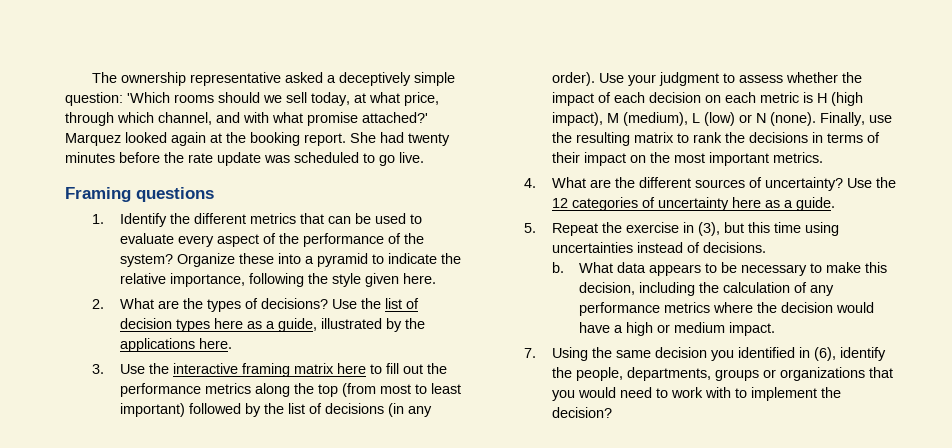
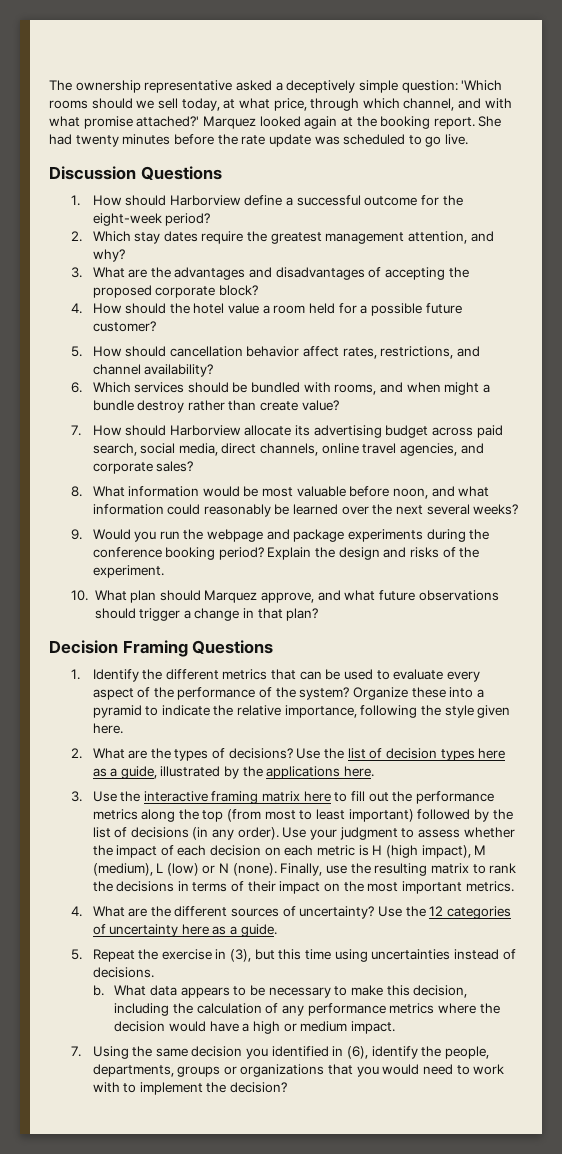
[65,187,214,202] Framing questions -> [49,166,222,180] [70,195,463,206] [92,213,211,226] [70,231,494,244] [92,249,125,262] [70,267,469,280] [92,285,258,298] [70,303,462,316] [92,321,156,332] [70,346,481,359] [92,364,214,377] [70,382,491,395] [92,400,339,413] [70,425,503,438] [92,443,484,456] [92,461,194,474] [70,486,490,499] [92,504,519,517] [70,529,490,542] [92,547,480,560] [92,565,164,578] [70,590,499,603] [94,608,319,621] [49,640,274,657] Discussion Questions // 1. How should Harborview define a successful outcome for the eight-week period? // 2. Which stay dates require the greatest management attention, and why? // 3. What are the advantages and disadvantages of accepting the proposed corporate block? // 4. How should the hotel value a room held for a possible future customer? // 5. How should cancellation behavior affect rates, restrictions, and channel availability? // 6. Which services should be bundled with rooms, and when might a bundle destroy rather than create value? // 7. How should Harborview allocate its advertising budget across paid search, social media, direct channels, online travel agencies, and corporate sales? // 8. What information would be most valuable before noon, and what information could reasonably be learned over the next several weeks? // 9. Would you run the webpage and package experiments during the conference booking period? Explain the design and risks of the experiment. // 10. What plan should Marquez approve, and what future observations should trigger a change in that plan? // Decision Framing Questions

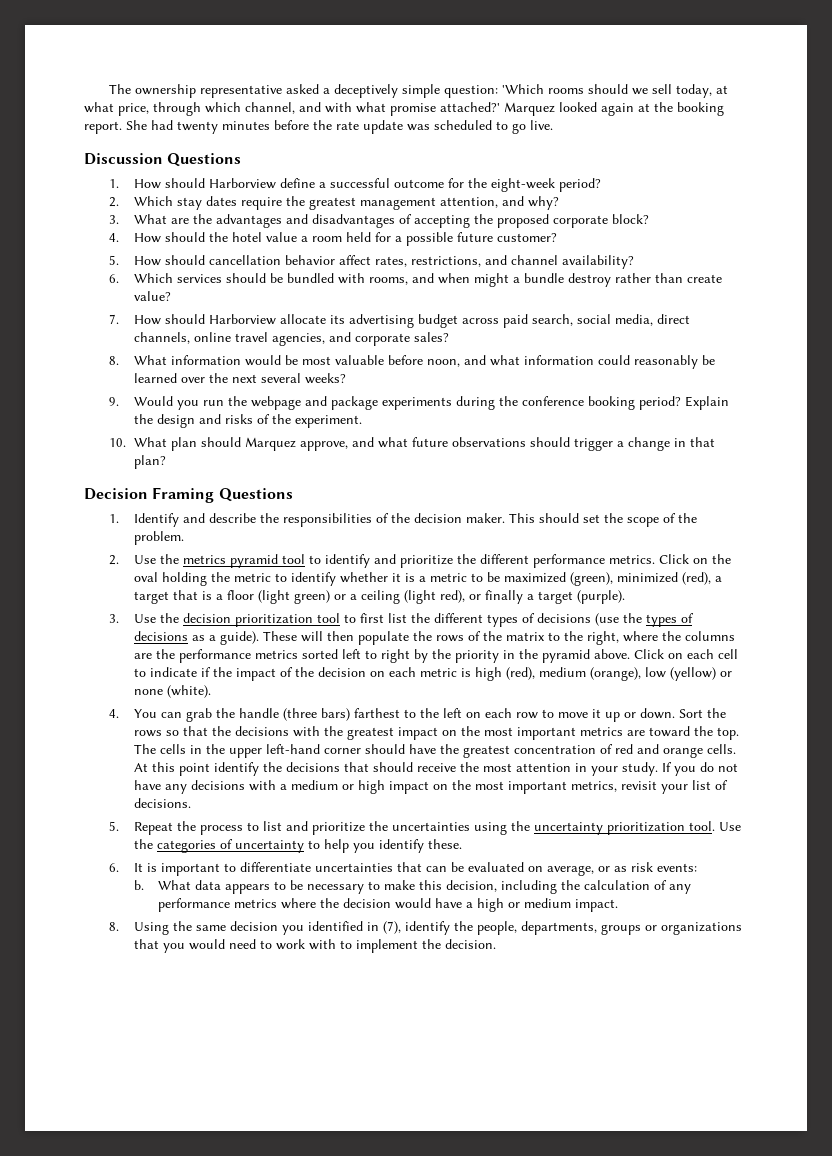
[142,669,481,682] [92,687,485,700] [92,705,511,718] [92,723,123,734] [70,748,506,761] [92,766,375,779] [70,791,495,804] [92,809,513,822] [92,827,515,840] the different metrics that can be used to evaluate every aspect of the performance of the system? Organize these into a pyramid to indicate the relative importance, following the style given here. // 2. What are the types of decisions? Use the list of decision types here as a guide, illustrated by the applications here. // 3. Use the interactive framing matrix here to fill out the performance metrics along the top (from most to least important) followed by the list of decisions (in any order). Use your judgment to assess whether -> [182,513,697,527] [133,531,184,545] [108,554,731,568] [133,572,722,586] [133,590,625,604] [108,613,694,627] [133,631,735,645] [133,649,738,663] [133,667,211,677] and describe the responsibilities of the decision maker. This should set the scope of the problem. // 2. Use the metrics pyramid tool to identify and prioritize the different performance metrics. Click on the oval holding the metric to identify whether it is a metric to be maximized (green), minimized (red), a target that is a floor (light green) or a ceiling (light red), or finally a target (purple). // 3. Use the decision prioritization tool to first list the different types of decisions (use the types of decisions as a guide). These will then populate the rows of the matrix to the right, where the columns are the performance metrics sorted left to right by the priority in the pyramid above. Click on each cell to indicate if
[177,845,207,856] each -> [294,667,314,677] the
[372,845,487,858] [92,863,517,876] [92,881,514,894] [70,906,512,919] [92,924,277,937] [70,949,516,962] [92,967,154,978] H (high impact), M (medium), L (low) or N (none). Finally, use the resulting matrix to rank the decisions in terms of their impact on the most important metrics. // 4. What are the different sources of uncertainty? Use the 12 categories of uncertainty here as a guide. // 5. Repeat the exercise in (3), but this time using uncertainties instead of decisions. -> [474,667,732,681] [133,685,211,698] [108,708,726,722] [133,726,739,740] [133,744,736,758] [133,762,738,776] [133,780,728,794] [133,798,191,808] [108,821,741,835] [133,839,462,853] [108,862,697,876] high (red), medium (orange), low (yellow) or none (white). // 4. You can grab the handle (three bars) farthest to the left on each row to move it up or down. Sort the rows so that the decisions with the greatest impact on the most important metrics are toward the top. The cells in the upper left-hand corner should have the greatest concentration of red and orange cells. At this point identify the decisions that should receive the most attention in your study. If you do not have any decisions with a medium or high impact on the most important metrics, revisit your list of decisions. // 5. Repeat the process to list and prioritize the uncertainties using the uncertainty prioritization tool. Use the categories of uncertainty to help you identify these. // 6. It is important to differentiate uncertainties that can be evaluated on average, or as risk events:
[70,1046,81,1057] 7. -> [108,922,119,931] 8.
[347,1046,369,1059] (6), -> [382,921,401,934] (7),
[230,1082,288,1093] decision? -> [444,939,496,949] decision.

